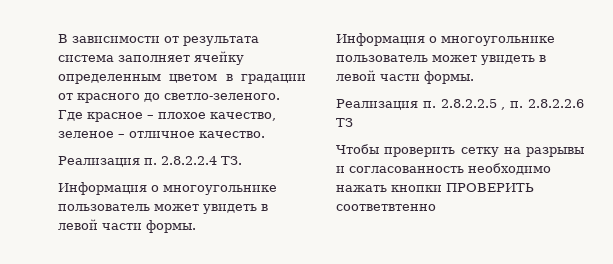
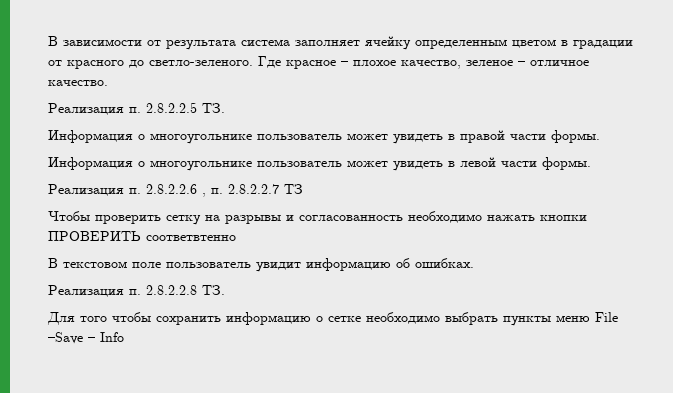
[161,156,217,165] 2.8.2.2.4 -> [146,102,197,113] 2.8.2.2.5
[58,219,98,230] левой -> [460,130,505,143] правой
[440,99,497,108] 2.8.2.2.5 -> [146,184,197,194] 2.8.2.2.6
[528,99,584,108] 2.8.2.2.6 -> [228,184,279,194] 2.8.2.2.7
(436, 207) none -> [48,258,474,272] [48,285,225,297] [47,312,618,326] [48,332,124,344] // В текстовом поле пользователь увидит информацию об ошибках. // Реализация п. 2.8.2.2.8 ТЗ. // Для того чтобы сохранить информацию о сетке необходимо выбрать пункты меню File –Save – Info

